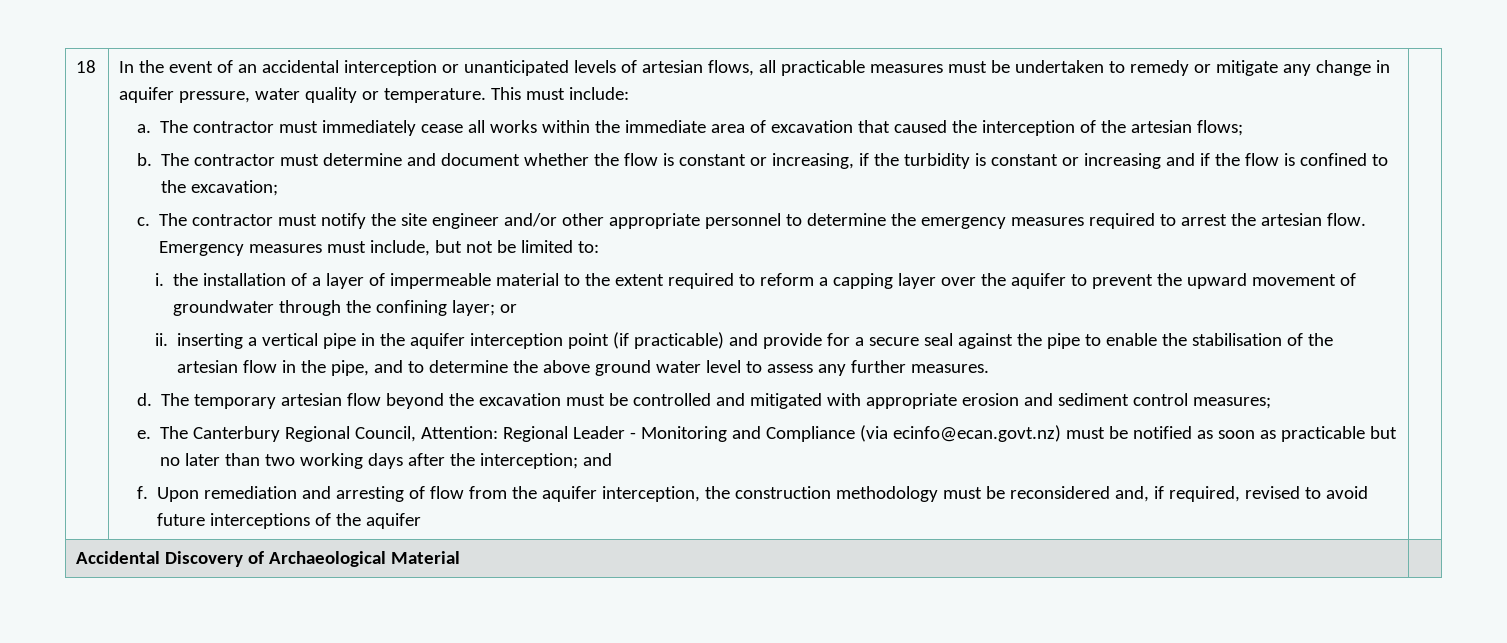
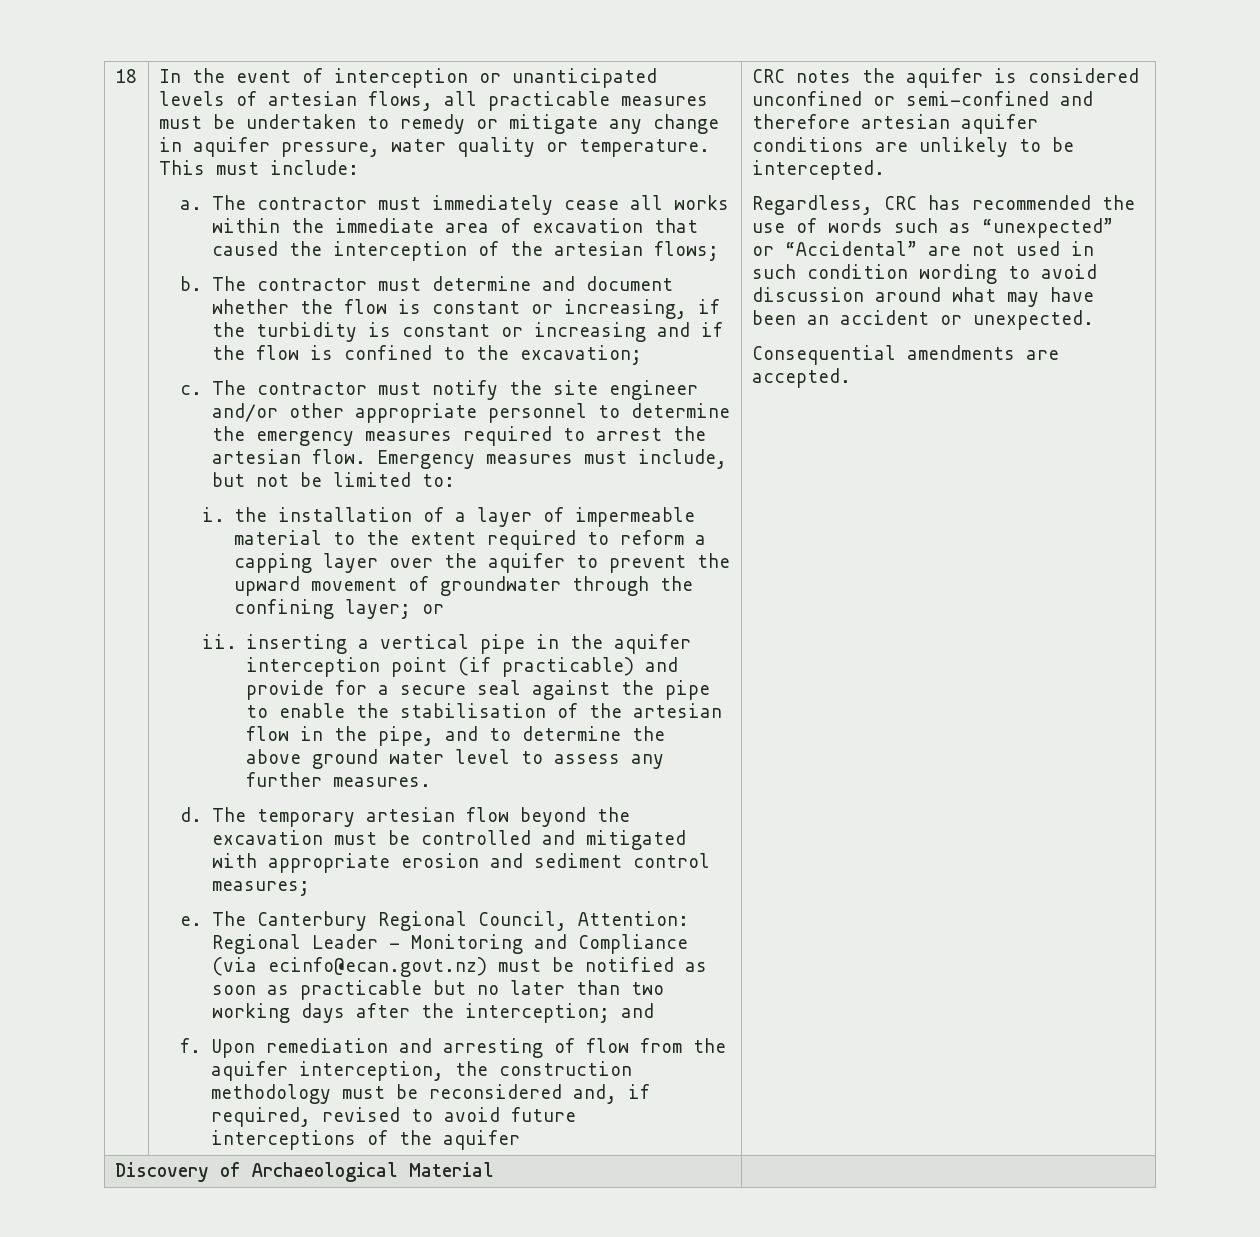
[238,60,340,73] an accidental -> (323, 75) none
[76,551,161,564] // Accidental -> [751,68,1139,88] [751,91,1093,106] [751,114,1038,134] [751,137,1074,157] [751,160,885,180] [751,195,1135,215] [751,218,1113,238] [751,241,1094,256] [751,264,1097,284] [751,287,1094,307] [751,310,1094,330] [751,345,1059,365] [751,368,851,388] CRC notes the aquifer is considered unconfined or semi-confined and therefore artesian aquifer conditions are unlikely to be intercepted. // Regardless, CRC has recommended the use of words such as “unexpected” or “Accidental” are not used in such condition wording to avoid discussion around what may have been an accident or unexpected. // Consequential amendments are accepted. //

